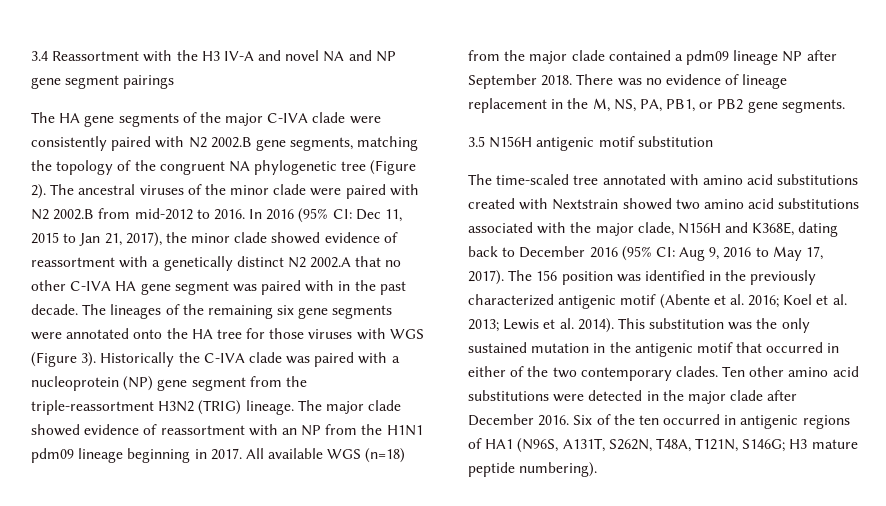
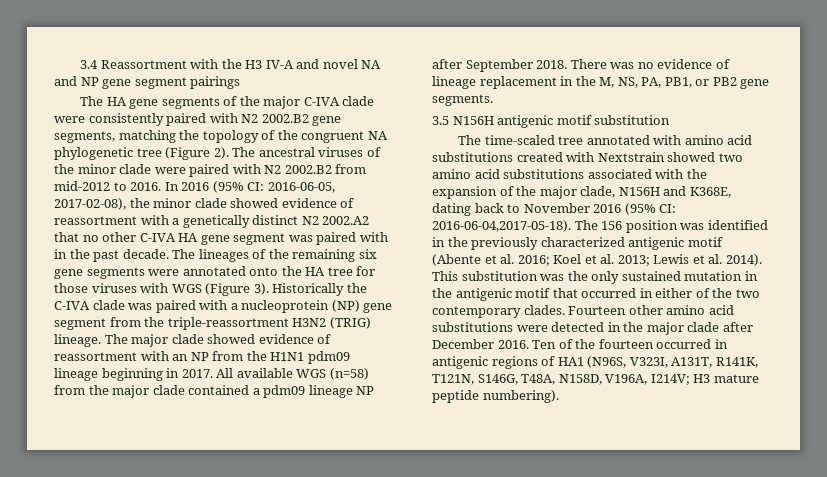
[210,137,252,148] 2002.B -> [261,114,309,123] 2002.B2
[53,209,95,220] 2002.B -> [284,165,332,174] 2002.B2
[355,209,403,222] [31,232,162,247] Dec 11, 2015 to Jan 21, 2017), -> [267,182,335,193] [54,198,126,210] 2016-06-05, 2017-02-08),
[310,257,352,268] 2002.A -> [322,216,370,225] 2002.A2
[365,448,406,463] (n=18) -> [329,368,369,380] (n=58)
(592, 227) none -> [432,186,537,199] expansion of the
[519,246,824,261] [468,270,504,285] December 2016 (95% CI: Aug 9, 2016 to May 17, 2017). -> [523,203,677,215] [432,220,571,232] November 2016 (95% CI: 2016-06-04,2017-05-18).
[722,366,746,377] Ten -> [568,306,627,315] Fourteen
[573,414,659,425] Six of the ten -> [532,339,654,349] Ten of the fourteen
[562,438,786,452] A131T, S262N, T48A, T121N, S146G; -> [629,357,758,368] [432,374,690,385] V323I, A131T, R141K, T121N, S146G, T48A, N158D, V196A, I214V;

